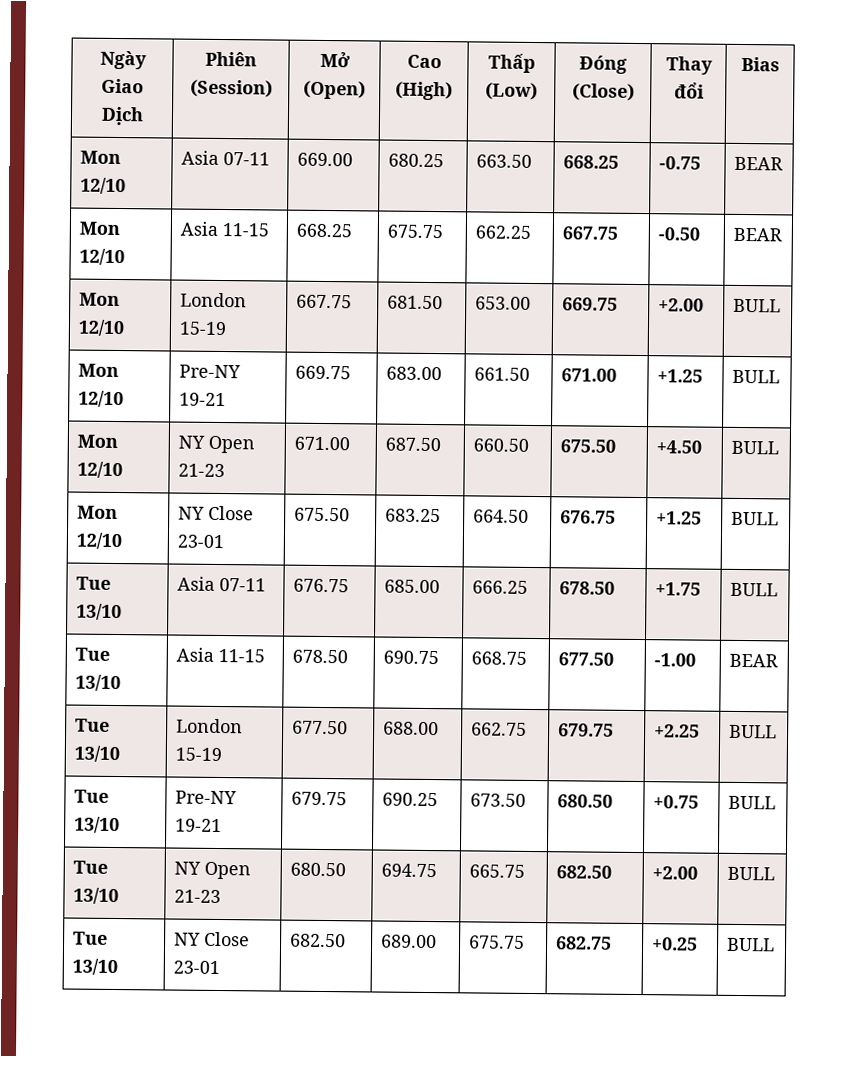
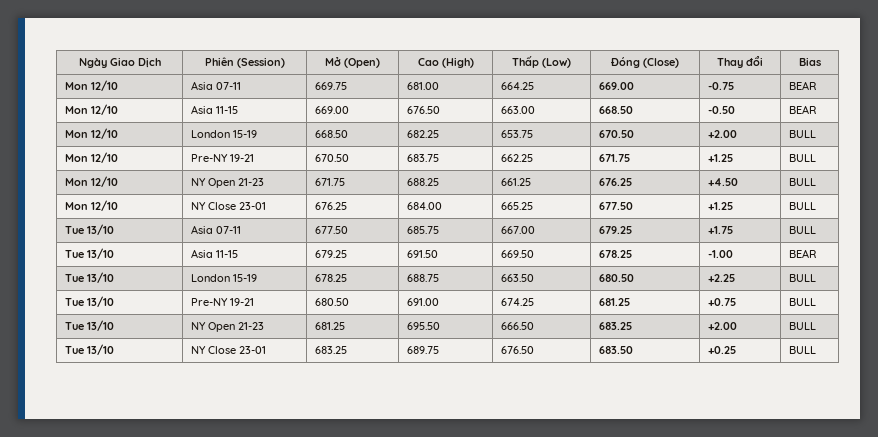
[296,152,353,167] [387,153,444,168] [475,154,532,168] [562,155,619,169] 669.00 | 680.25 | 663.50 | 668.25 -> [315,82,348,90] [407,82,440,90] [501,82,535,90] [599,82,635,90] 669.75 | 681.00 | 664.25 | 669.00
[295,223,352,238] [386,224,443,239] [474,225,531,239] [561,226,618,240] 668.25 | 675.75 | 662.25 | 667.75 -> [315,106,350,114] [407,106,441,114] [501,106,536,114] [599,106,634,114] 669.00 | 676.50 | 663.00 | 668.50
[295,294,352,309] [386,295,443,310] [474,296,531,310] [561,297,618,311] 667.75 | 681.50 | 653.00 | 669.75 -> [315,130,349,138] [407,130,440,138] [501,130,534,138] [599,130,635,138] 668.50 | 682.25 | 653.75 | 670.50
[294,365,351,380] [385,366,442,381] [473,367,530,381] [560,368,617,382] 669.75 | 683.00 | 661.50 | 671.00 -> [315,154,350,162] [407,154,440,162] [501,154,534,162] [599,154,631,162] 670.50 | 683.75 | 662.25 | 671.75
[293,436,350,451] [384,437,441,452] [472,438,529,452] [559,439,616,453] 671.00 | 687.50 | 660.50 | 675.50 -> [315,178,346,186] [407,178,440,186] [501,178,532,186] [599,178,633,186] 671.75 | 688.25 | 661.25 | 676.25
[293,507,350,522] [384,508,441,523] [472,509,529,523] [559,510,616,524] 675.50 | 683.25 | 664.50 | 676.75 -> [315,202,348,210] [407,202,443,210] [501,202,534,210] [599,202,634,210] 676.25 | 684.00 | 665.25 | 677.50
[292,578,349,593] [383,579,440,594] [471,580,528,594] [558,581,615,595] 676.75 | 685.00 | 666.25 | 678.50 -> [315,226,349,234] [407,226,440,234] [501,226,536,234] [599,226,633,234] 677.50 | 685.75 | 667.00 | 679.25
[291,649,348,664] [382,650,439,665] [470,651,527,665] [557,652,614,666] 678.50 | 690.75 | 668.75 | 677.50 -> [315,250,348,258] [407,250,439,258] [501,250,535,258] [599,250,633,258] 679.25 | 691.50 | 669.50 | 678.25
[291,720,348,735] [382,721,439,736] [470,722,527,736] [557,723,614,737] 677.50 | 688.00 | 662.75 | 679.75 -> [315,274,348,282] [407,274,440,282] [501,274,535,282] [599,274,635,282] 678.25 | 688.75 | 663.50 | 680.50
[290,791,347,806] [381,792,438,807] [469,793,526,807] [556,794,613,808] 679.75 | 690.25 | 673.50 | 680.50 -> [315,298,350,306] [407,298,440,306] [501,298,535,306] [599,298,631,306] 680.50 | 691.00 | 674.25 | 681.25
[289,862,346,877] [380,863,437,878] [468,864,525,878] [555,865,612,879] 680.50 | 694.75 | 665.75 | 682.50 -> [315,322,346,330] [407,322,441,330] [501,322,535,330] [599,322,633,330] 681.25 | 695.50 | 666.50 | 683.25
[289,933,346,948] [380,934,437,949] [468,935,525,949] [555,936,612,950] 682.50 | 689.00 | 675.75 | 682.75 -> [315,346,348,354] [407,346,440,354] [501,346,535,354] [599,346,634,354] 683.25 | 689.75 | 676.50 | 683.50

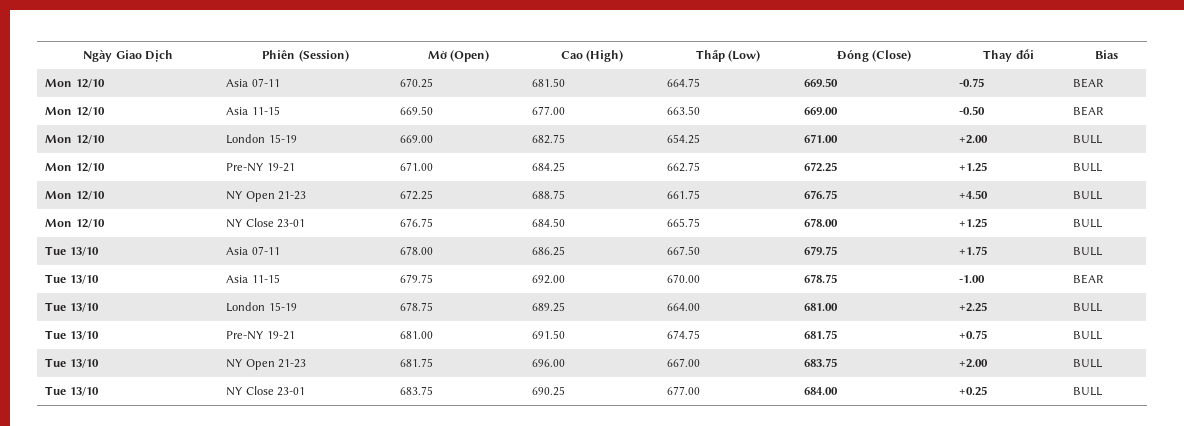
[315,82,348,90] [407,82,440,90] [501,82,535,90] [599,82,635,90] 669.75 | 681.00 | 664.25 | 669.00 -> [400,78,434,88] [532,78,566,87] [667,78,701,87] [804,78,839,87] 670.25 | 681.50 | 664.75 | 669.50
[315,106,350,114] [407,106,441,114] [501,106,536,114] [599,106,634,114] 669.00 | 676.50 | 663.00 | 668.50 -> [400,106,434,115] [532,106,566,115] [667,106,701,115] [804,107,839,115] 669.50 | 677.00 | 663.50 | 669.00
[315,130,349,138] [407,130,440,138] [501,130,534,138] [599,130,635,138] 668.50 | 682.25 | 653.75 | 670.50 -> [400,135,434,143] [532,134,566,144] [667,134,701,144] [804,134,839,143] 669.00 | 682.75 | 654.25 | 671.00
[315,154,350,162] [407,154,440,162] [501,154,534,162] [599,154,631,162] 670.50 | 683.75 | 662.25 | 671.75 -> [400,162,434,171] [532,162,566,172] [667,162,701,172] [804,162,838,172] 671.00 | 684.25 | 662.75 | 672.25
[315,178,346,186] [407,178,440,186] [501,178,532,186] [599,178,633,186] 671.75 | 688.25 | 661.25 | 676.25 -> [400,190,434,200] [532,190,566,199] [667,190,701,199] [804,190,838,199] 672.25 | 688.75 | 661.75 | 676.75
[315,202,348,210] [407,202,443,210] [501,202,534,210] [599,202,634,210] 676.25 | 684.00 | 665.25 | 677.50 -> [400,218,434,227] [532,218,566,227] [667,218,701,227] [804,218,839,227] 676.75 | 684.50 | 665.75 | 678.00
[315,226,349,234] [407,226,440,234] [501,226,536,234] [599,226,633,234] 677.50 | 685.75 | 667.00 | 679.25 -> [400,246,434,255] [532,246,566,256] [667,246,701,255] [804,246,838,255] 678.00 | 686.25 | 667.50 | 679.75
[315,250,348,258] [407,250,439,258] [501,250,535,258] [599,250,633,258] 679.25 | 691.50 | 669.50 | 678.25 -> [400,274,434,283] [532,275,566,284] [667,274,701,283] [804,274,838,283] 679.75 | 692.00 | 670.00 | 678.75
[315,274,348,282] [407,274,440,282] [501,274,535,282] [599,274,635,282] 678.25 | 688.75 | 663.50 | 680.50 -> [400,302,434,311] [532,302,566,312] [667,303,701,311] [804,303,839,311] 678.75 | 689.25 | 664.00 | 681.00
[315,298,350,306] [407,298,440,306] [501,298,535,306] [599,298,631,306] 680.50 | 691.00 | 674.25 | 681.25 -> [400,331,434,339] [532,330,566,339] [667,330,701,339] [804,330,838,339] 681.00 | 691.50 | 674.75 | 681.75
[315,322,346,330] [407,322,441,330] [501,322,535,330] [599,322,633,330] 681.25 | 695.50 | 666.50 | 683.25 -> [400,358,434,367] [532,359,566,367] [667,358,701,367] [804,358,838,367] 681.75 | 696.00 | 667.00 | 683.75
[315,346,348,354] [407,346,440,354] [501,346,535,354] [599,346,634,354] 683.25 | 689.75 | 676.50 | 683.50 -> [400,386,434,395] [532,386,566,396] [667,386,701,395] [804,387,839,395] 683.75 | 690.25 | 677.00 | 684.00

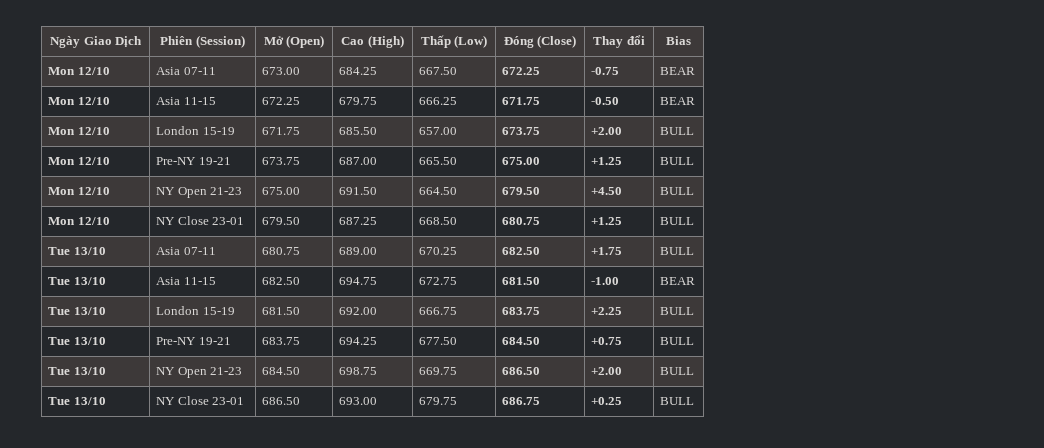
[400,78,434,88] [532,78,566,87] [667,78,701,87] [804,78,839,87] 670.25 | 681.50 | 664.75 | 669.50 -> [262,67,301,75] [339,67,378,75] [419,67,458,75] [502,67,541,75] 673.00 | 684.25 | 667.50 | 672.25
[400,106,434,115] [532,106,566,115] [667,106,701,115] [804,107,839,115] 669.50 | 677.00 | 663.50 | 669.00 -> [262,97,301,105] [339,97,378,105] [419,97,458,105] [502,97,541,105] 672.25 | 679.75 | 666.25 | 671.75
[400,135,434,143] [532,134,566,144] [667,134,701,144] [804,134,839,143] 669.00 | 682.75 | 654.25 | 671.00 -> [262,127,301,135] [339,127,378,135] [419,127,458,135] [502,127,541,135] 671.75 | 685.50 | 657.00 | 673.75
[400,162,434,171] [532,162,566,172] [667,162,701,172] [804,162,838,172] 671.00 | 684.25 | 662.75 | 672.25 -> [262,157,301,165] [339,157,378,165] [419,157,458,165] [502,157,541,165] 673.75 | 687.00 | 665.50 | 675.00
[400,190,434,200] [532,190,566,199] [667,190,701,199] [804,190,838,199] 672.25 | 688.75 | 661.75 | 676.75 -> [262,187,301,195] [339,187,378,195] [419,187,458,195] [502,187,541,195] 675.00 | 691.50 | 664.50 | 679.50
[400,218,434,227] [532,218,566,227] [667,218,701,227] [804,218,839,227] 676.75 | 684.50 | 665.75 | 678.00 -> [262,217,301,225] [339,217,378,225] [419,217,458,225] [502,217,541,225] 679.50 | 687.25 | 668.50 | 680.75
[400,246,434,255] [532,246,566,256] [667,246,701,255] [804,246,838,255] 678.00 | 686.25 | 667.50 | 679.75 -> [262,247,301,255] [339,247,378,255] [419,247,458,255] [502,247,541,255] 680.75 | 689.00 | 670.25 | 682.50
[400,274,434,283] [532,275,566,284] [667,274,701,283] [804,274,838,283] 679.75 | 692.00 | 670.00 | 678.75 -> [262,277,301,285] [339,277,378,285] [419,277,458,285] [502,277,541,285] 682.50 | 694.75 | 672.75 | 681.50
[400,302,434,311] [532,302,566,312] [667,303,701,311] [804,303,839,311] 678.75 | 689.25 | 664.00 | 681.00 -> [262,307,301,315] [339,307,378,315] [419,307,458,315] [502,307,541,315] 681.50 | 692.00 | 666.75 | 683.75
[400,331,434,339] [532,330,566,339] [667,330,701,339] [804,330,838,339] 681.00 | 691.50 | 674.75 | 681.75 -> [262,337,301,345] [339,337,378,345] [419,337,458,345] [502,337,541,345] 683.75 | 694.25 | 677.50 | 684.50
[400,358,434,367] [532,359,566,367] [667,358,701,367] [804,358,838,367] 681.75 | 696.00 | 667.00 | 683.75 -> [262,367,301,375] [339,367,378,375] [419,367,458,375] [502,367,541,375] 684.50 | 698.75 | 669.75 | 686.50
[400,386,434,395] [532,386,566,396] [667,386,701,395] [804,387,839,395] 683.75 | 690.25 | 677.00 | 684.00 -> [262,397,301,405] [339,397,378,405] [419,397,458,405] [502,397,541,405] 686.50 | 693.00 | 679.75 | 686.75

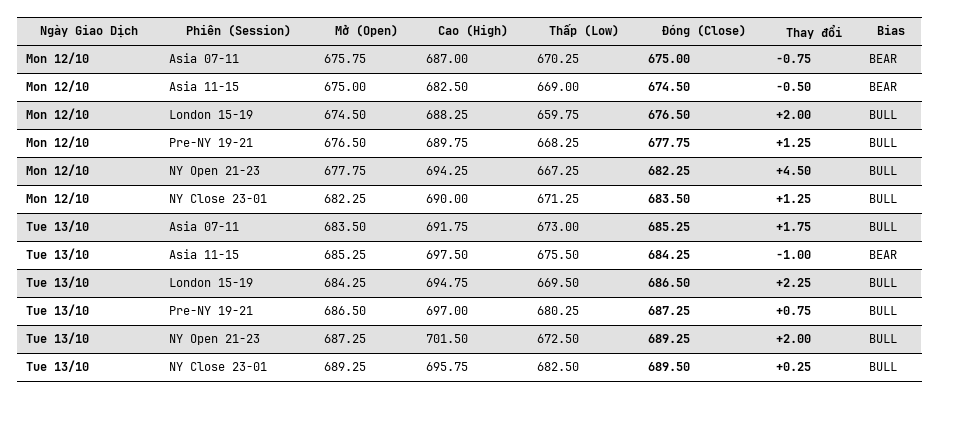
[262,67,301,75] [339,67,378,75] [419,67,458,75] [502,67,541,75] 673.00 | 684.25 | 667.50 | 672.25 -> [324,54,367,63] [426,54,469,63] [537,54,580,63] [648,54,691,63] 675.75 | 687.00 | 670.25 | 675.00
[262,97,301,105] [339,97,378,105] [419,97,458,105] [502,97,541,105] 672.25 | 679.75 | 666.25 | 671.75 -> [324,82,367,91] [426,82,469,91] [537,82,580,91] [648,82,691,91] 675.00 | 682.50 | 669.00 | 674.50
[262,127,301,135] [339,127,378,135] [419,127,458,135] [502,127,541,135] 671.75 | 685.50 | 657.00 | 673.75 -> [324,110,367,119] [426,110,469,119] [537,110,580,119] [648,110,691,119] 674.50 | 688.25 | 659.75 | 676.50
[262,157,301,165] [339,157,378,165] [419,157,458,165] [502,157,541,165] 673.75 | 687.00 | 665.50 | 675.00 -> [324,138,367,147] [426,138,469,147] [537,138,580,147] [648,138,691,147] 676.50 | 689.75 | 668.25 | 677.75
[262,187,301,195] [339,187,378,195] [419,187,458,195] [502,187,541,195] 675.00 | 691.50 | 664.50 | 679.50 -> [324,166,367,175] [426,166,469,175] [537,166,580,175] [648,166,691,175] 677.75 | 694.25 | 667.25 | 682.25
[262,217,301,225] [339,217,378,225] [419,217,458,225] [502,217,541,225] 679.50 | 687.25 | 668.50 | 680.75 -> [324,194,367,203] [426,194,469,203] [537,194,580,203] [648,194,691,203] 682.25 | 690.00 | 671.25 | 683.50
[262,247,301,255] [339,247,378,255] [419,247,458,255] [502,247,541,255] 680.75 | 689.00 | 670.25 | 682.50 -> [324,222,367,231] [426,222,469,231] [537,222,580,231] [648,222,691,231] 683.50 | 691.75 | 673.00 | 685.25
[262,277,301,285] [339,277,378,285] [419,277,458,285] [502,277,541,285] 682.50 | 694.75 | 672.75 | 681.50 -> [324,250,367,259] [426,250,469,259] [537,250,580,259] [648,250,691,259] 685.25 | 697.50 | 675.50 | 684.25
[262,307,301,315] [339,307,378,315] [419,307,458,315] [502,307,541,315] 681.50 | 692.00 | 666.75 | 683.75 -> [324,278,367,287] [426,278,469,287] [537,278,580,287] [648,278,691,287] 684.25 | 694.75 | 669.50 | 686.50
[262,337,301,345] [339,337,378,345] [419,337,458,345] [502,337,541,345] 683.75 | 694.25 | 677.50 | 684.50 -> [324,306,367,315] [426,306,469,315] [537,306,580,315] [648,306,691,315] 686.50 | 697.00 | 680.25 | 687.25
[262,367,301,375] [339,367,378,375] [419,367,458,375] [502,367,541,375] 684.50 | 698.75 | 669.75 | 686.50 -> [324,334,367,343] [426,334,469,343] [537,334,580,343] [648,334,691,343] 687.25 | 701.50 | 672.50 | 689.25
[262,397,301,405] [339,397,378,405] [419,397,458,405] [502,397,541,405] 686.50 | 693.00 | 679.75 | 686.75 -> [324,362,367,371] [426,362,469,371] [537,362,580,371] [648,362,691,371] 689.25 | 695.75 | 682.50 | 689.50

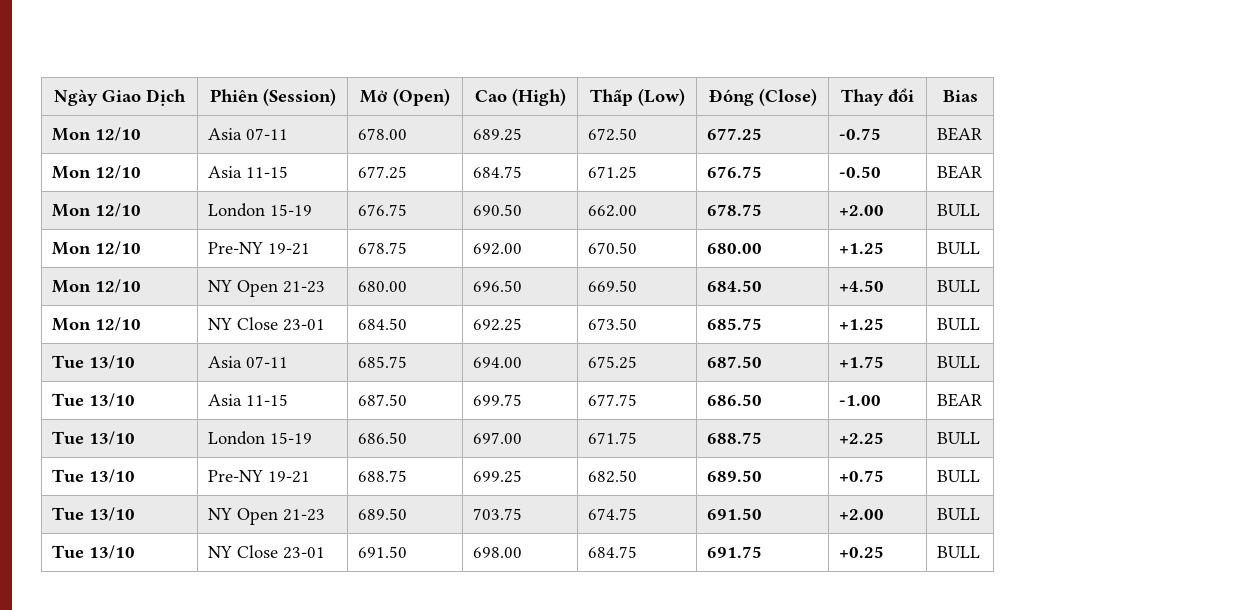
[324,54,367,63] [426,54,469,63] [537,54,580,63] [648,54,691,63] 675.75 | 687.00 | 670.25 | 675.00 -> [357,128,407,140] [472,128,522,141] [587,128,637,141] [706,128,762,140] 678.00 | 689.25 | 672.50 | 677.25
[324,82,367,91] [426,82,469,91] [537,82,580,91] [648,82,691,91] 675.00 | 682.50 | 669.00 | 674.50 -> [357,166,407,179] [472,166,522,178] [587,166,637,179] [706,166,762,178] 677.25 | 684.75 | 671.25 | 676.75
[324,110,367,119] [426,110,469,119] [537,110,580,119] [648,110,691,119] 674.50 | 688.25 | 659.75 | 676.50 -> [357,204,407,216] [472,204,522,216] [587,205,637,217] [706,204,762,216] 676.75 | 690.50 | 662.00 | 678.75
[324,138,367,147] [426,138,469,147] [537,138,580,147] [648,138,691,147] 676.50 | 689.75 | 668.25 | 677.75 -> [357,242,407,254] [472,243,522,255] [587,242,637,254] [706,243,762,254] 678.75 | 692.00 | 670.50 | 680.00
[324,166,367,175] [426,166,469,175] [537,166,580,175] [648,166,691,175] 677.75 | 694.25 | 667.25 | 682.25 -> [357,281,407,292] [472,280,522,292] [587,280,637,292] [706,280,762,292] 680.00 | 696.50 | 669.50 | 684.50
[324,194,367,203] [426,194,469,203] [537,194,580,203] [648,194,691,203] 682.25 | 690.00 | 671.25 | 683.50 -> [357,318,407,330] [472,318,522,331] [587,318,637,330] [706,318,762,330] 684.50 | 692.25 | 673.50 | 685.75
[324,222,367,231] [426,222,469,231] [537,222,580,231] [648,222,691,231] 683.50 | 691.75 | 673.00 | 685.25 -> [357,356,407,368] [472,357,522,368] [587,356,637,369] [706,356,762,368] 685.75 | 694.00 | 675.25 | 687.50
[324,250,367,259] [426,250,469,259] [537,250,580,259] [648,250,691,259] 685.25 | 697.50 | 675.50 | 684.25 -> [357,394,407,406] [472,394,522,406] [587,394,637,406] [706,394,762,406] 687.50 | 699.75 | 677.75 | 686.50
[324,278,367,287] [426,278,469,287] [537,278,580,287] [648,278,691,287] 684.25 | 694.75 | 669.50 | 686.50 -> [357,432,407,444] [472,432,522,444] [587,432,637,444] [706,432,762,444] 686.50 | 697.00 | 671.75 | 688.75
[324,306,367,315] [426,306,469,315] [537,306,580,315] [648,306,691,315] 686.50 | 697.00 | 680.25 | 687.25 -> [357,470,407,482] [472,470,522,483] [587,470,637,483] [706,470,762,482] 688.75 | 699.25 | 682.50 | 689.50
[324,334,367,343] [426,334,469,343] [537,334,580,343] [648,334,691,343] 687.25 | 701.50 | 672.50 | 689.25 -> [357,508,407,520] [472,508,522,520] [587,508,637,520] [706,508,762,520] 689.50 | 703.75 | 674.75 | 691.50
[324,362,367,371] [426,362,469,371] [537,362,580,371] [648,362,691,371] 689.25 | 695.75 | 682.50 | 689.50 -> [357,546,407,558] [472,547,522,558] [587,546,637,558] [706,546,762,558] 691.50 | 698.00 | 684.75 | 691.75

